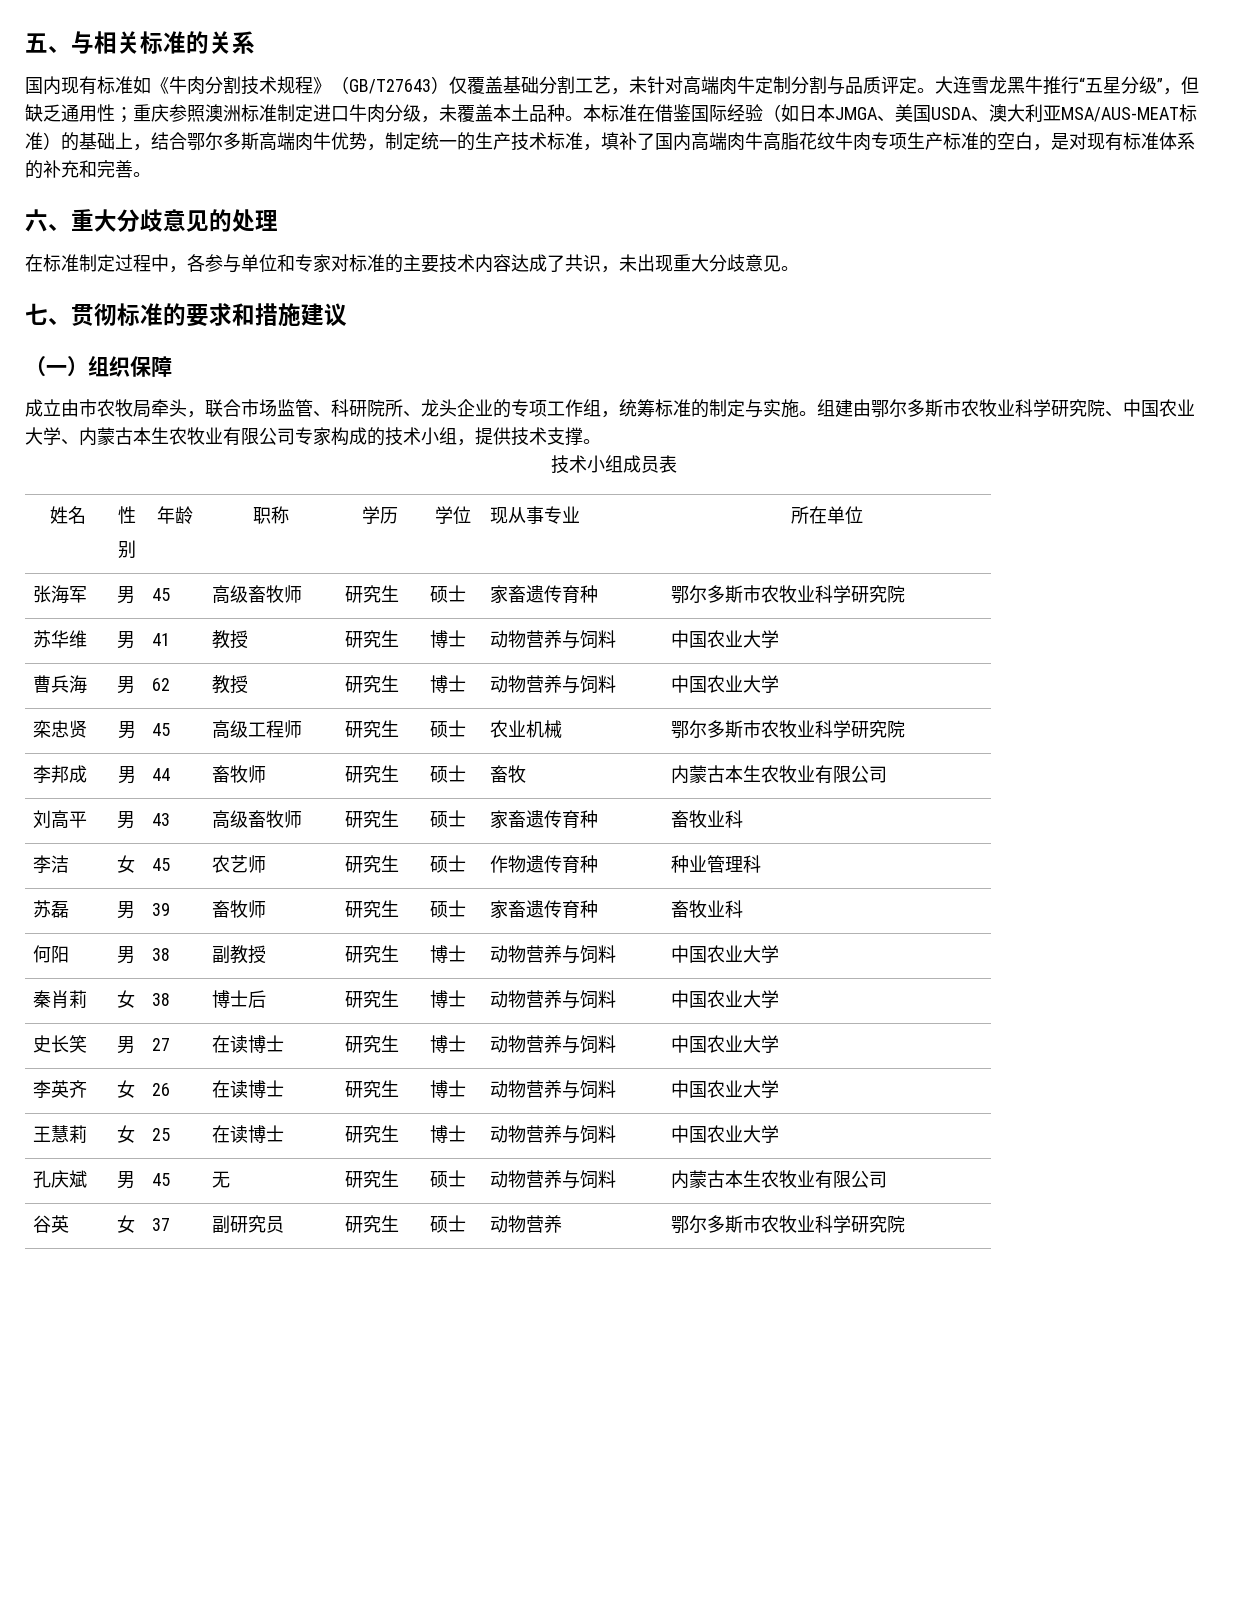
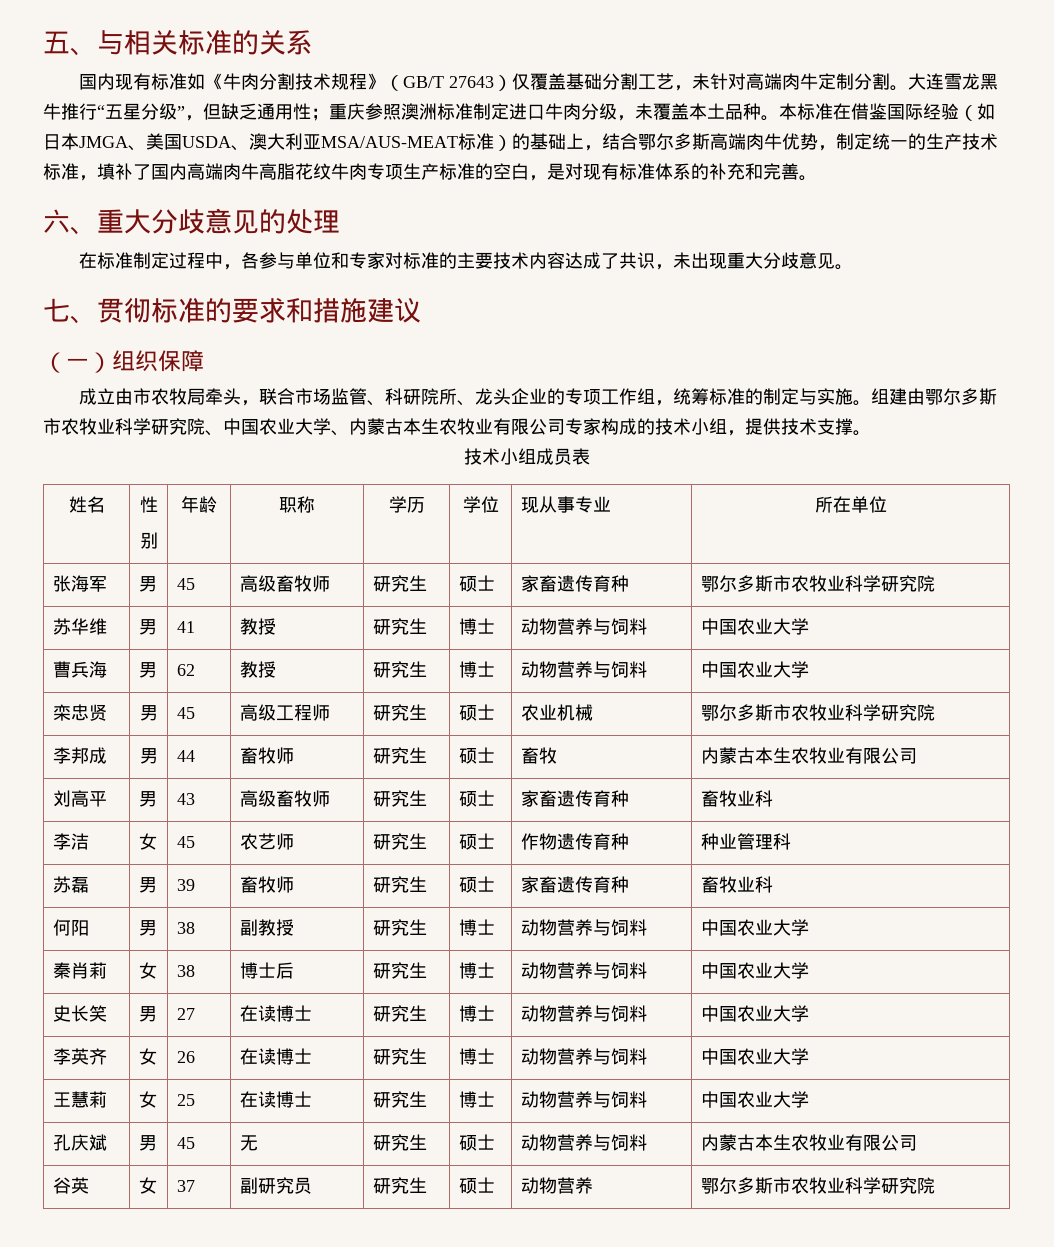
[349,79,431,94] GB/T27643 -> [402,76,494,88] GB/T 27643
[827,76,917,95] 与品质评定 -> (890, 81) none

